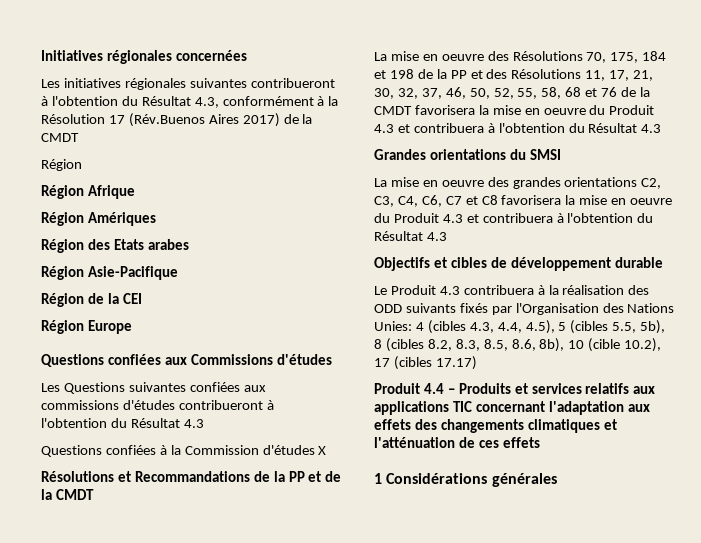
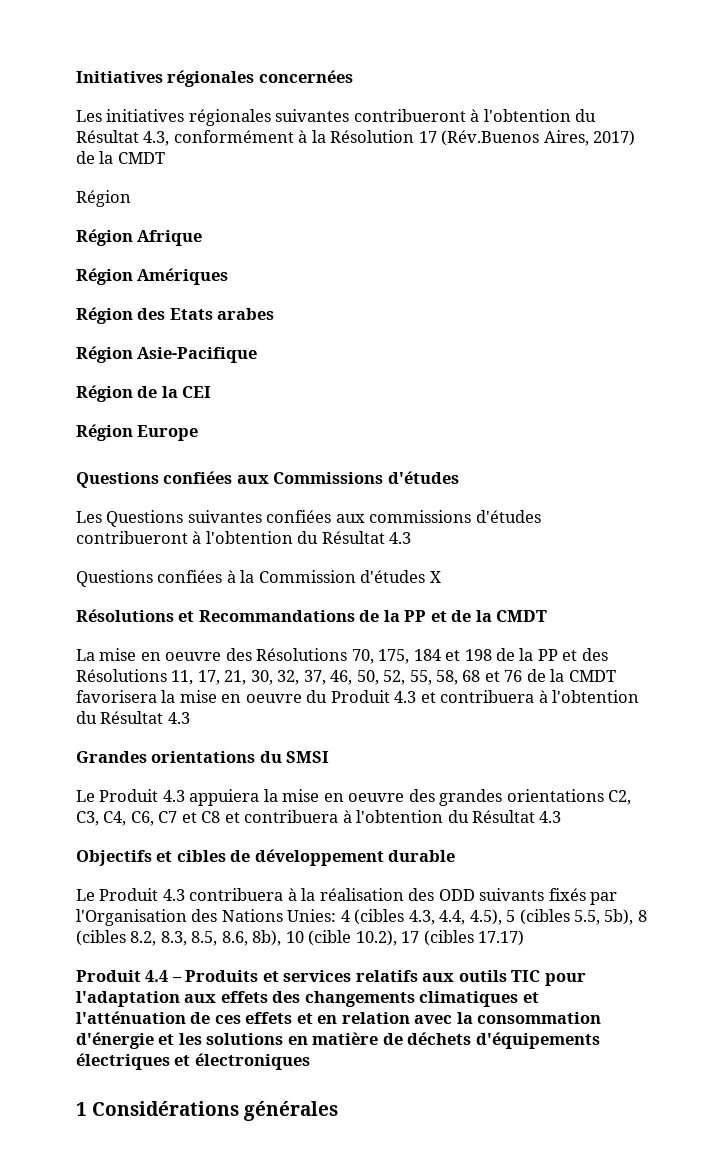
[208,114,239,124] Aires -> [543,130,589,146] Aires,
[374,178,387,187] La -> [76,789,278,806] Le Produit 4.3 appuiera la
[501,195,673,205] [374,213,463,223] favorisera la mise en oeuvre du Produit 4.3 -> (221, 817) none
[374,401,545,415] applications TIC concernant -> [458,970,586,986] outils TIC pour
(540, 442) none -> [296,1012,602,1024] [76,1032,600,1049] [76,1053,310,1070] et en relation avec la consommation d'énergie et les solutions en matière de déchets d'équipements électriques et électroniques

